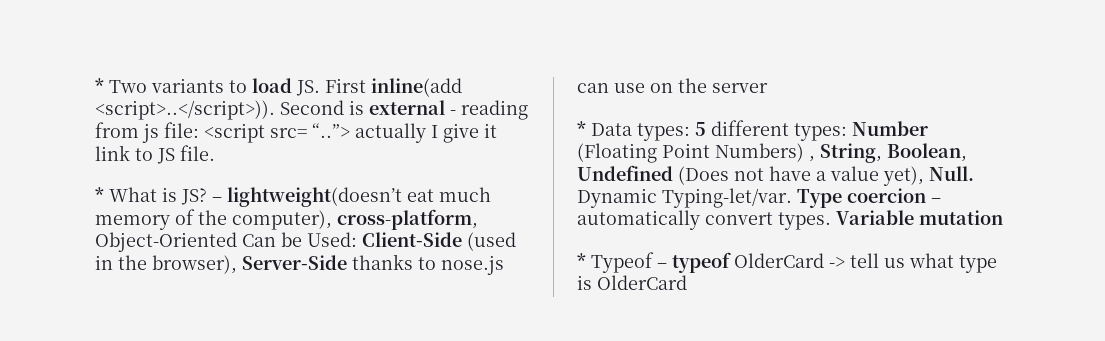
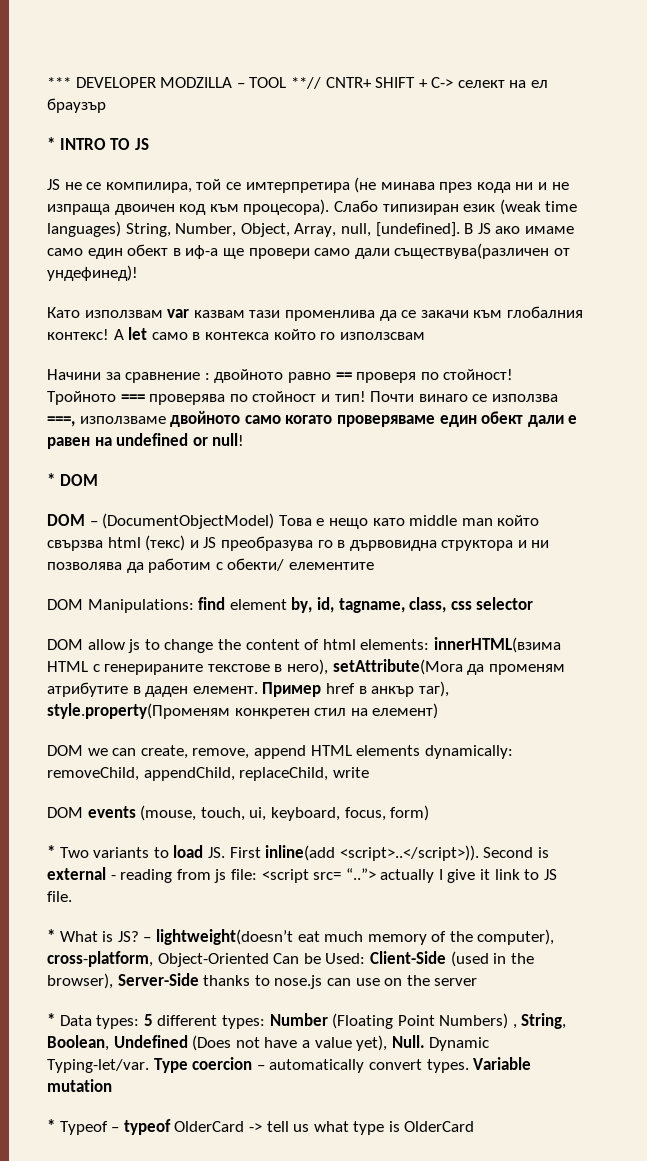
(95, 85) none -> [47,77,549,89] [47,98,106,113] [47,137,149,150] [47,177,569,193] [47,199,578,215] [47,221,574,237] [47,243,570,259] [47,265,138,281] [47,306,583,321] [47,327,425,340] [47,369,514,383] [47,391,558,405] [47,411,578,427] [47,433,245,449] [47,473,98,486] [47,513,540,529] [47,535,550,551] [47,558,374,573] [47,597,534,613] [47,637,561,653] [47,659,565,675] [47,681,449,697] [47,703,439,719] [47,745,513,759] [47,767,369,781] [47,805,430,821] *** DEVELOPER MODZILLA – TOOL **// CNTR+ SHIFT + C-> селект на ел браузър // * INTRO TO JS // JS не се компилира, той се имтерпретира (не минава през кода ни и не изпраща двоичен код към процесора). Слабо типизиран език (weak time languages) String, Number, Object, Array, null, [undefined]. В JS ако имаме само един обект в иф-а ще провери само дали съществува(различен от ундефинед)! // Като използвам var казвам тази променлива да се закачи към глобалния контекс! A let само в контекса който го използсвам // Начини за сравнение : двойното равно == проверя по стойност! Тройното === проверява по стойност и тип! Почти винаго се използва ===, използваме двойното само когато проверяваме един обект дали е равен на undefined or null! // * DOM // DOM – (DocumentObjectModel) Това е нещо като middle man който свързва html (текс) и JS преобразува го в дървовидна структора и ни позволява да работим с обекти/ елементите // DOM Manipulations: find element by, id, tagname, class, css selector // DOM allow js to change the content of html elements: innerHTML(взима HTML с генерираните текстове в него), setAttribute(Мога да променям атрибутите в даден елемент. Пример href в анкър таг), style.property(Променям конкретен стил на елемент) // DOM we can create, remove, append HTML elements dynamically: removeChild, appendChild, replaceChild, write // DOM events (mouse, touch, ui, keyboard, focus, form) //

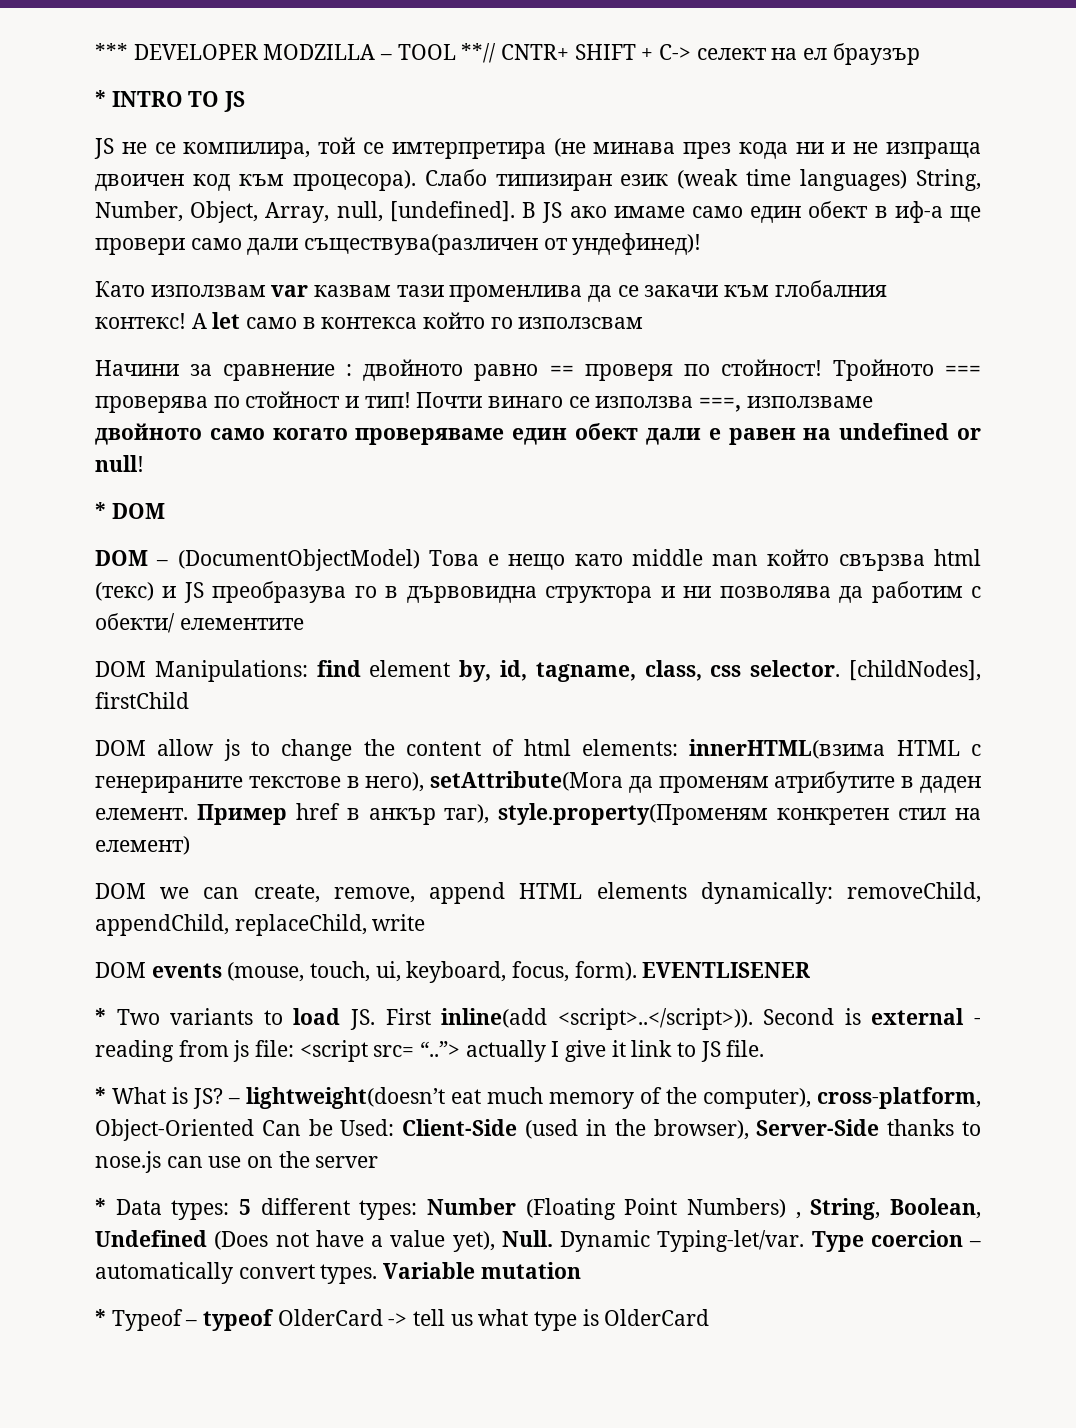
[476,597,534,610] selector -> [750,660,981,681] [95,692,189,709] selector. [childNodes], firstChild
[390,805,430,821] form) -> [574,961,811,981] form). EVENTLISENER

